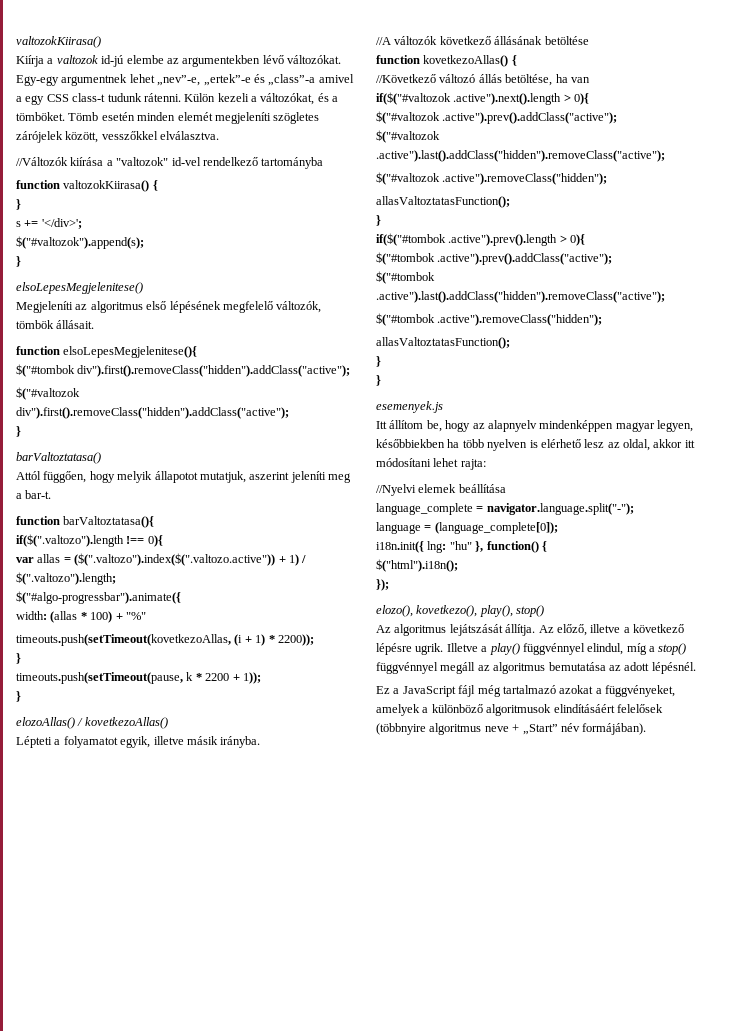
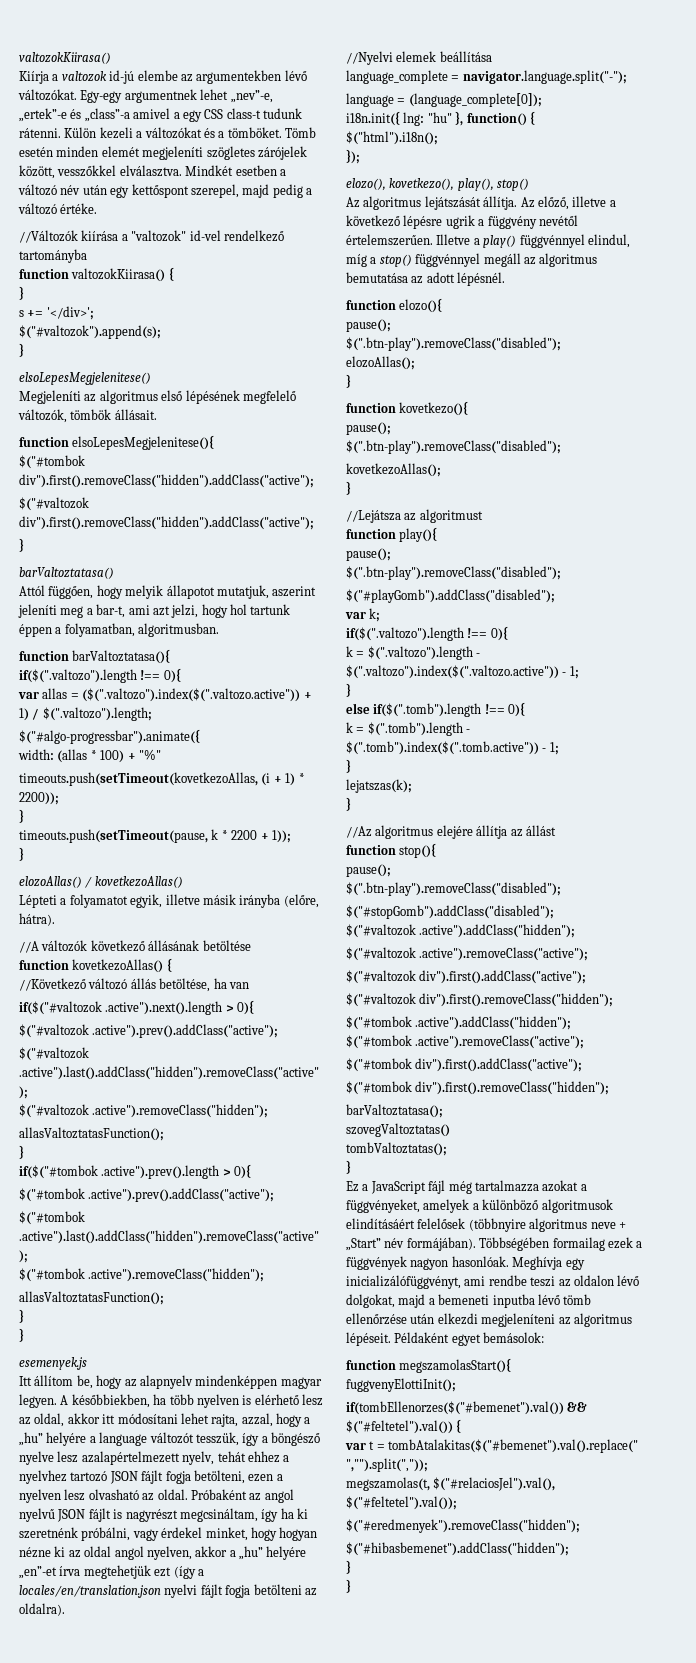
[260,93,315,105] változókat, -> [144,127,202,139] változókat
(220, 135) none -> [185,165,286,176] [18,184,312,198] [18,203,98,215] Mindkét esetben a változó név után egy kettőspont szerepel, majd pedig a változó értéke.
[25,490,52,499] bar-t. -> [96,604,291,618] [19,623,220,637] bar-t, ami azt jelzi, hogy hol tartunk éppen a folyamatban, algoritmusban.
[220,736,261,748] irányba. -> [239,894,319,908] [19,913,55,926] irányba (előre, hátra).
[657,420,693,432] [376,439,445,448] legyen, későbbiekben -> [19,1394,150,1408] legyen. A későbbiekben,
[460,459,486,470] rajta: -> [211,1413,311,1427] [19,1432,320,1446] [19,1451,290,1465] [19,1470,283,1484] [19,1489,294,1503] [19,1508,308,1522] [19,1527,318,1541] [19,1546,307,1560] [19,1565,204,1579] [19,1584,317,1598] [19,1603,65,1616] rajta, azzal, hogy a „hu” helyére a language változót tesszük, így a böngésző nyelve lesz azalapértelmezett nyelv, tehát ehhez a nyelvhez tartozó JSON fájlt fogja betölteni, ezen a nyelven lesz olvasható az oldal. Próbaként az angol nyelvű JSON fájlt is nagyrészt megcsináltam, így ha ki szeretnénk próbálni, vagy érdekel minket, hogy hogyan nézne ki az oldal angol nyelven, akkor a „hu” helyére „en”-et írva megtehetjük ezt (így a locales/en/translation.json nyelvi fájlt fogja betölteni az oldalra).
[415,643,444,655] ugrik. -> [445,215,578,229] [346,234,433,246] ugrik a függvény nevétől értelemszerűen.
(696, 668) none -> [346,298,443,313] [346,319,391,332] [346,337,561,351] [346,356,415,370] [346,374,351,388] [346,401,469,416] [346,422,391,435] [346,440,561,454] [346,463,441,477] [346,481,351,495] [346,509,483,523] [346,527,438,542] [346,548,391,561] [346,566,561,580] [346,589,555,603] [345,608,381,622] [346,626,508,641] [346,646,481,660] [346,665,579,679] [346,683,351,697] [346,702,526,717] [346,722,471,736] [346,741,559,755] [346,759,351,773] [346,779,412,793] [346,797,351,811] [346,825,556,839] [346,843,437,858] [346,864,391,877] [346,882,561,896] [346,905,554,919] [346,924,576,938] [346,947,589,961] [346,970,587,984] [346,993,614,1007] [346,1016,572,1030] [346,1035,585,1049] [346,1058,583,1072] [346,1081,610,1095] [346,1104,443,1118] [346,1123,450,1137] [346,1142,447,1156] [346,1160,351,1174] // function elozo(){ // pause(); // $(".btn-play").removeClass("disabled"); // elozoAllas(); // } // function kovetkezo(){ // pause(); // $(".btn-play").removeClass("disabled"); // kovetkezoAllas(); // } // //Lejátsza az algoritmust // function play(){ // pause(); // $(".btn-play").removeClass("disabled"); // $("#playGomb").addClass("disabled"); // var k; // if($(".valtozo").length !== 0){ // k = $(".valtozo").length - $(".valtozo").index($(".valtozo.active")) - 1; // } // else if($(".tomb").length !== 0){ // k = $(".tomb").length - $(".tomb").index($(".tomb.active")) - 1; // } // lejatszas(k); // } // //Az algoritmus elejére állítja az állást // function stop(){ // pause(); // $(".btn-play").removeClass("disabled"); // $("#stopGomb").addClass("disabled"); // $("#valtozok .active").addClass("hidden"); // $("#valtozok .active").removeClass("active"); // $("#valtozok div").first().addClass("active"); // $("#valtozok div").first().removeClass("hidden"); // $("#tombok .active").addClass("hidden"); // $("#tombok .active").removeClass("active"); // $("#tombok div").first().addClass("active"); // $("#tombok div").first().removeClass("hidden"); // barValtoztatasa(); // szovegValtoztatas() // tombValtoztatas(); // }
[502,685,556,694] tartalmazó -> [474,1180,539,1192] tartalmazza
(647, 729) none -> [479,1237,643,1251] [346,1256,585,1270] [346,1275,640,1289] [346,1294,592,1308] [346,1313,632,1327] [346,1332,545,1346] [346,1358,512,1373] [346,1378,456,1392] [346,1401,588,1415] [346,1419,462,1434] [345,1439,639,1453] [346,1458,428,1472] [346,1477,556,1491] [346,1496,457,1510] [346,1519,580,1533] [346,1542,569,1556] [346,1560,351,1574] [346,1579,351,1593] Többségében formailag ezek a függvények nagyon hasonlóak. Meghívja egy inicializálófüggvényt, ami rendbe teszi az oldalon lévő dolgokat, majd a bemeneti inputba lévő tömb ellenőrzése után elkezdi megjeleníteni az algoritmus lépéseit. Példaként egyet bemásolok: // function megszamolasStart(){ // fuggvenyElottiInit(); // if(tombEllenorzes($("#bemenet").val()) && $("#feltetel").val()) { // var t = tombAtalakitas($("#bemenet").val().replace(" ","").split(",")); // megszamolas(t, $("#relaciosJel").val(), $("#feltetel").val()); // $("#eredmenyek").removeClass("hidden"); // $("#hibasbemenet").addClass("hidden"); // } // }

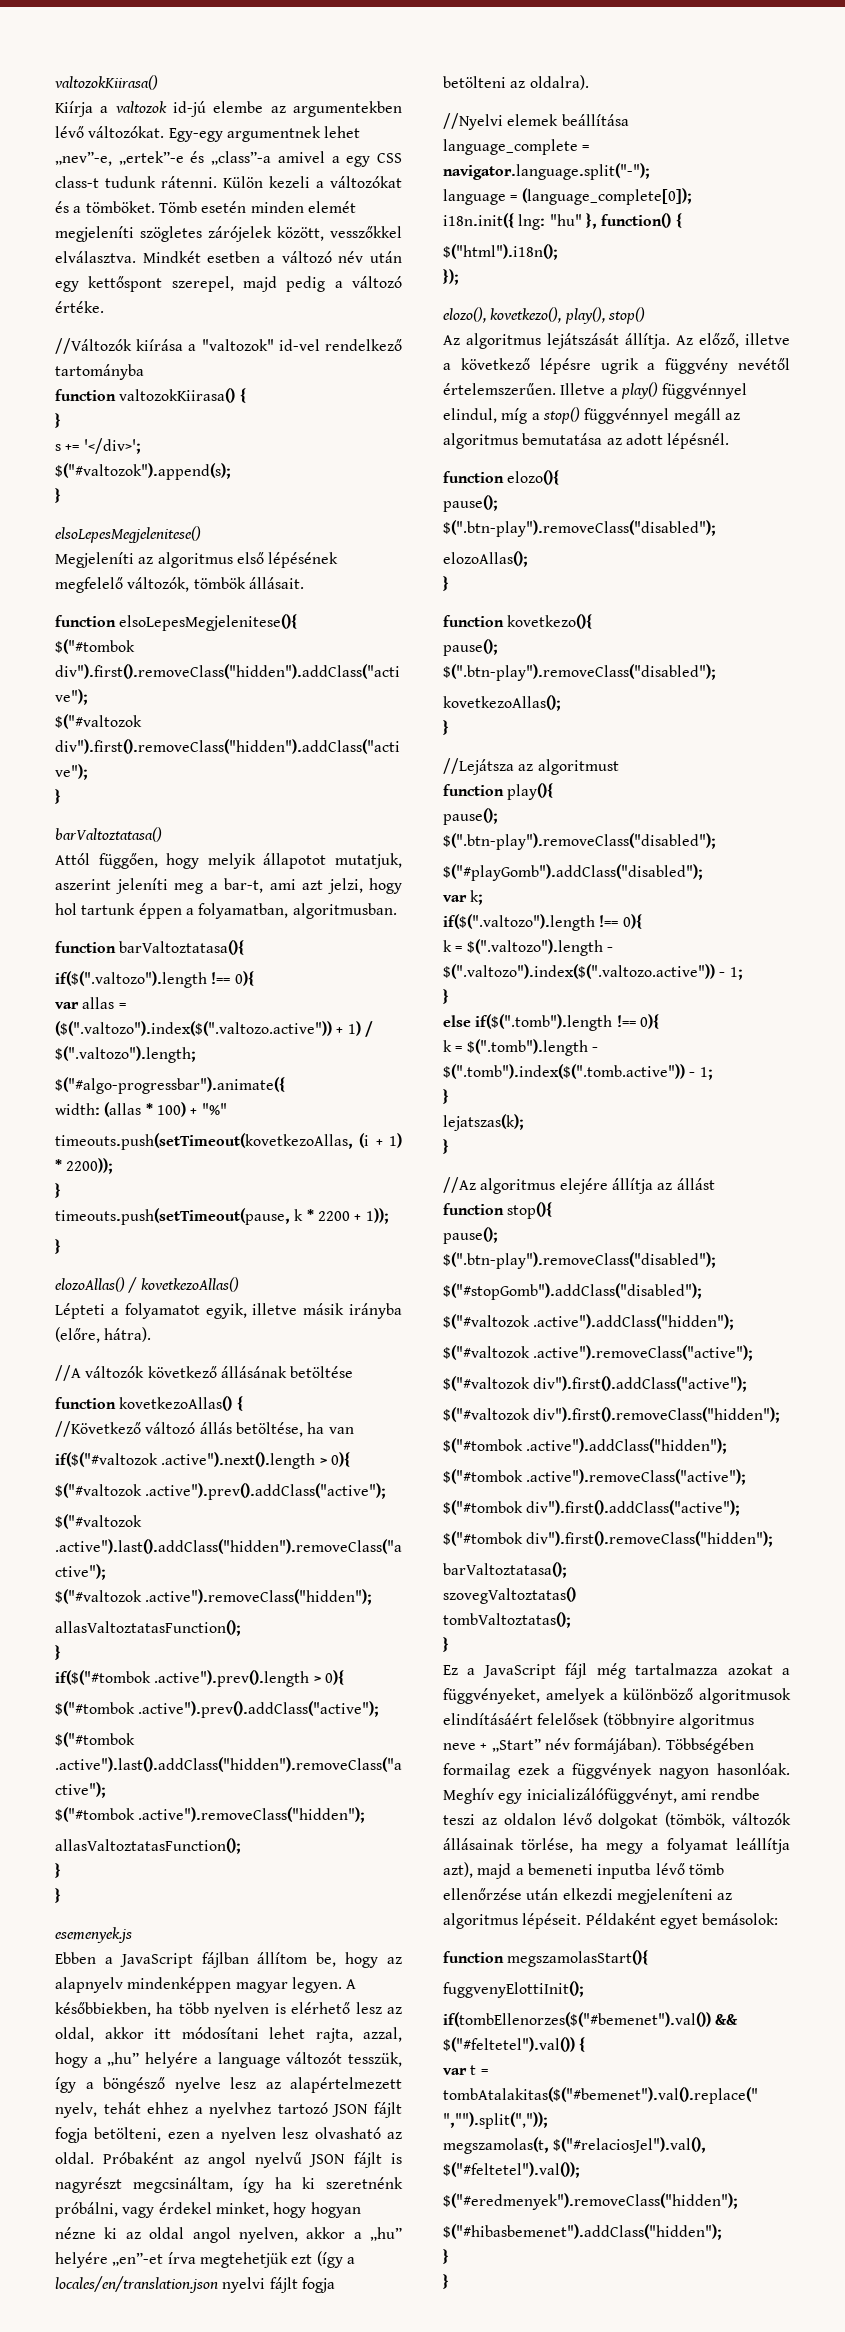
[19,1376,32,1386] Itt -> [55,1952,249,1968] Ebben a JavaScript fájlban
[81,1451,180,1465] azalapértelmezett -> [265,2077,402,2093] az alapértelmezett
[512,1256,563,1270] Meghívja -> [443,1788,494,1804] Meghív
[346,1294,395,1308] dolgokat, -> [598,1812,791,1829] [443,1838,790,1854] [443,1862,473,1878] dolgokat (tömbök, változók állásainak törlése, ha megy a folyamat leállítja azt),

